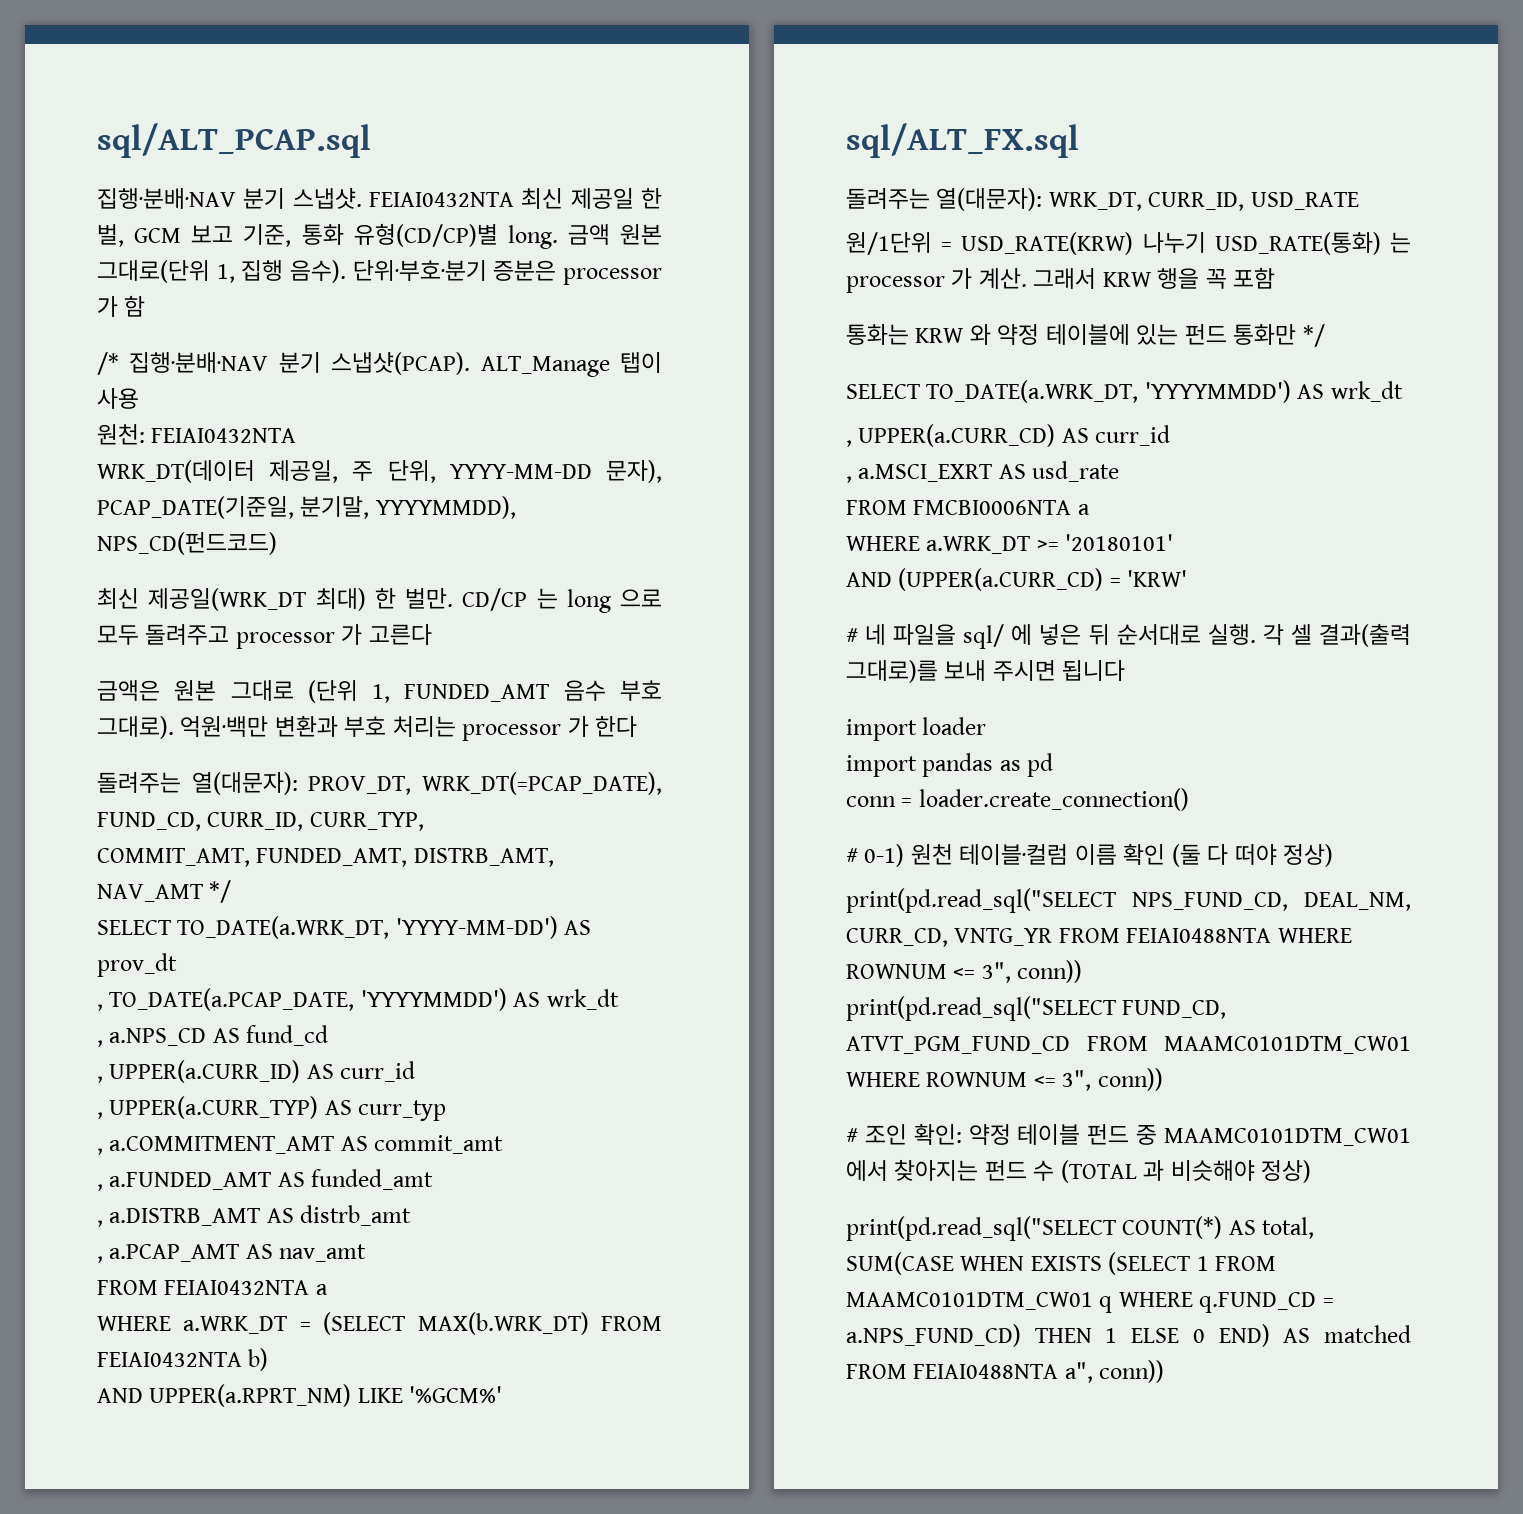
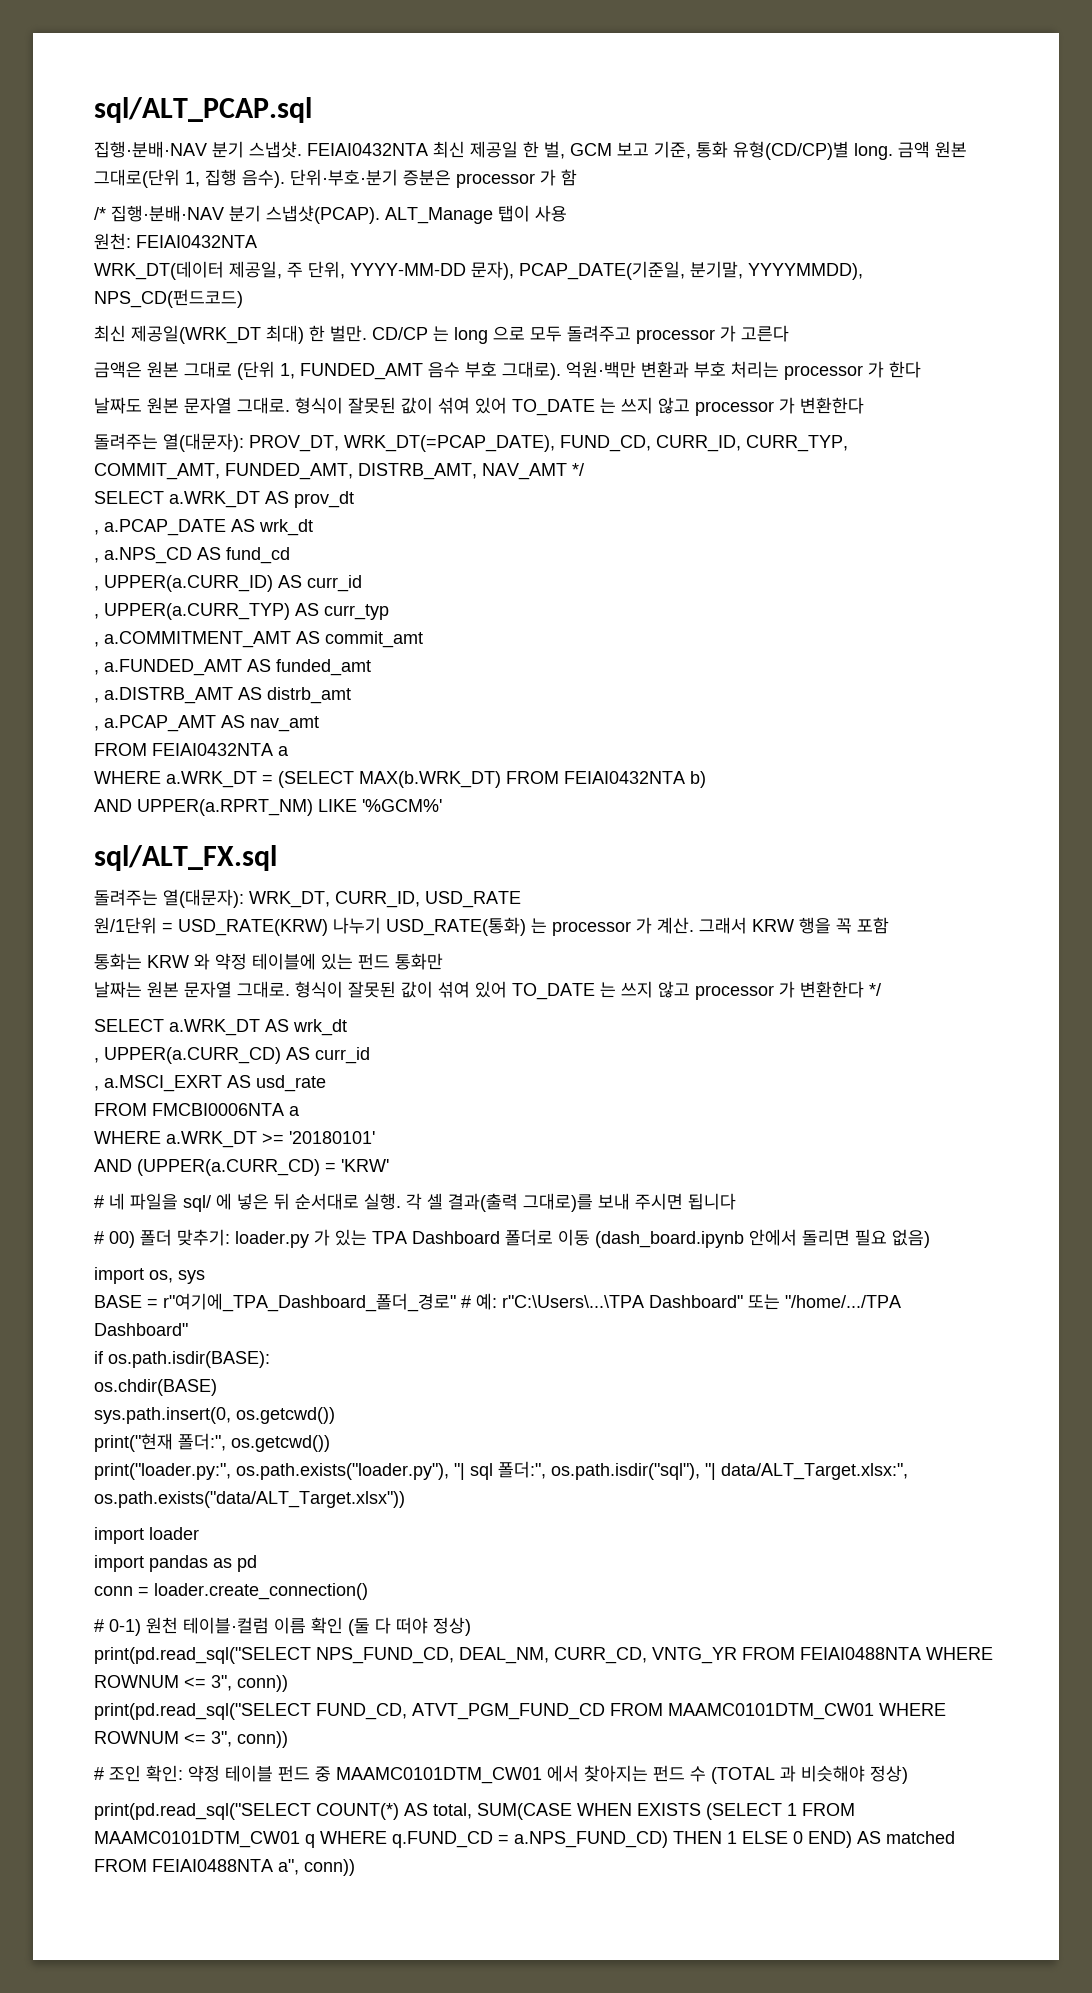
(638, 726) none -> [94,397,864,416] // 날짜도 원본 문자열 그대로. 형식이 잘못된 값이 섞여 있어 TO_DATE 는 쓰지 않고 processor 가 변환한다
[177,916,558,939] TO_DATE(a.WRK_DT, 'YYYY-MM-DD') -> [169,491,260,508] a.WRK_DT
[109,988,507,1011] TO_DATE(a.PCAP_DATE, 'YYYYMMDD') -> [104,519,226,536] a.PCAP_DATE
[1302,324,1325,347] [846,380,1291,403] */ // SELECT TO_DATE(a.WRK_DT, 'YYYYMMDD') -> [94,981,881,1000] [94,1019,260,1036] // 날짜는 원본 문자열 그대로. 형식이 잘못된 값이 섞여 있어 TO_DATE 는 쓰지 않고 processor 가 변환한다 */ // SELECT a.WRK_DT
(1126, 670) none -> [94,1229,930,1248] [94,1267,205,1284] [94,1293,901,1312] [94,1323,188,1336] [94,1351,270,1368] [94,1379,217,1396] [94,1407,335,1424] [94,1433,330,1452] [94,1461,908,1480] [94,1491,405,1508] // # 00) 폴더 맞추기: loader.py 가 있는 TPA Dashboard 폴더로 이동 (dash_board.ipynb 안에서 돌리면 필요 없음) // import os, sys // BASE = r"여기에_TPA_Dashboard_폴더_경로" # 예: r"C:\Users\...\TPA Dashboard" 또는 "/home/.../TPA Dashboard" // if os.path.isdir(BASE): // os.chdir(BASE) // sys.path.insert(0, os.getcwd()) // print("현재 폴더:", os.getcwd()) // print("loader.py:", os.path.exists("loader.py"), "| sql 폴더:", os.path.isdir("sql"), "| data/ALT_Target.xlsx:", os.path.exists("data/ALT_Target.xlsx"))

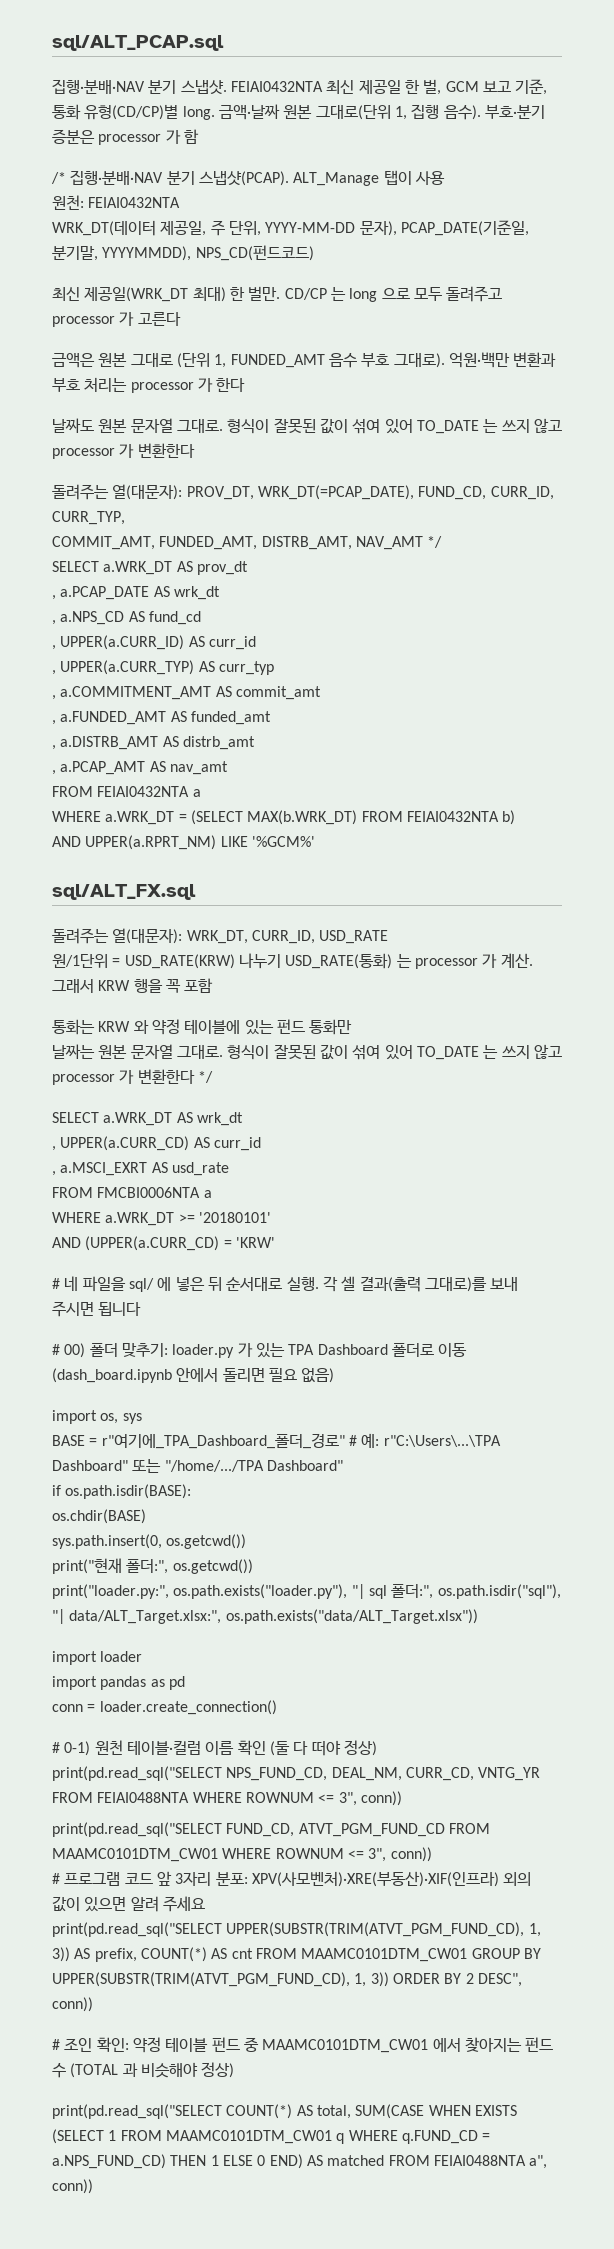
[898,141,930,158] 금액 -> [218,104,280,120] 금액·날짜
[290,169,398,186] 단위·부호·분기 -> [484,105,545,119] 부호·분기
(288, 1739) none -> [52,1871,532,1887] [52,1896,205,1912] [52,1922,541,1937] [52,1947,541,1962] [52,1972,522,1987] [52,1997,93,2012] // # 프로그램 코드 앞 3자리 분포: XPV(사모벤처)·XRE(부동산)·XIF(인프라) 외의 값이 있으면 알려 주세요 // print(pd.read_sql("SELECT UPPER(SUBSTR(TRIM(ATVT_PGM_FUND_CD), 1, 3)) AS prefix, COUNT(*) AS cnt FROM MAAMC0101DTM_CW01 GROUP BY UPPER(SUBSTR(TRIM(ATVT_PGM_FUND_CD), 1, 3)) ORDER BY 2 DESC", conn))

